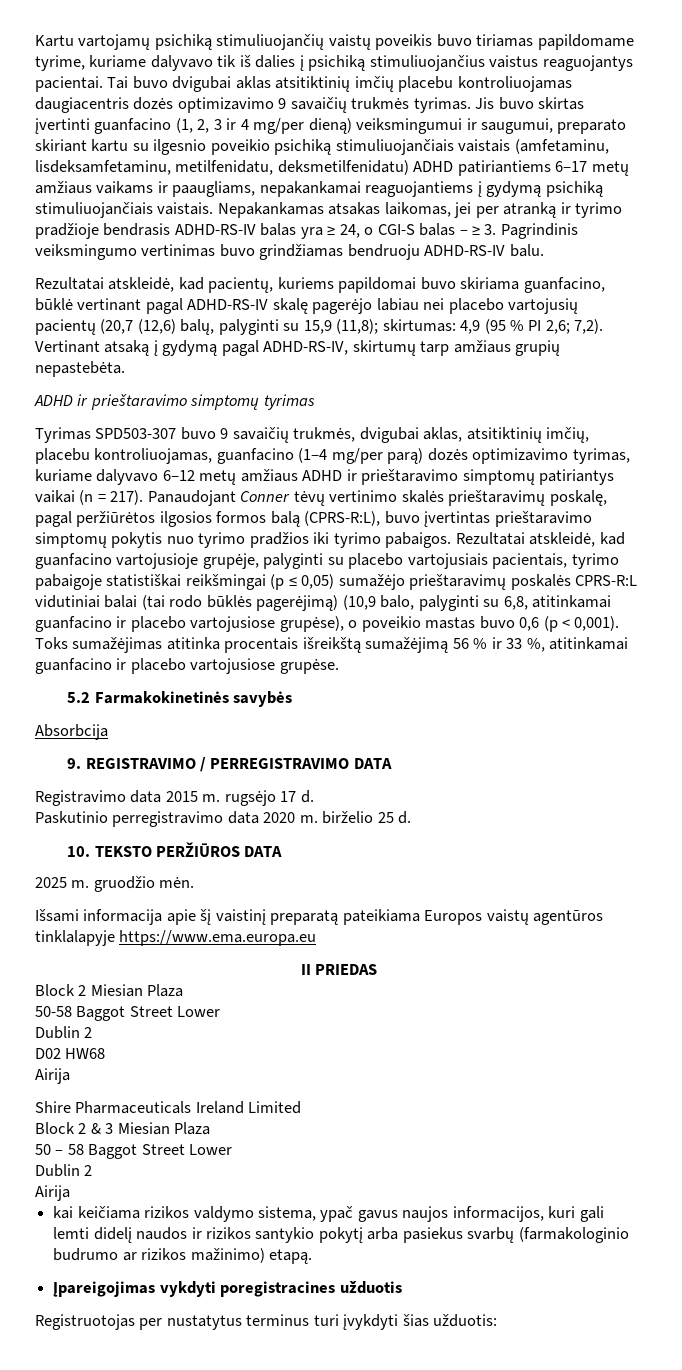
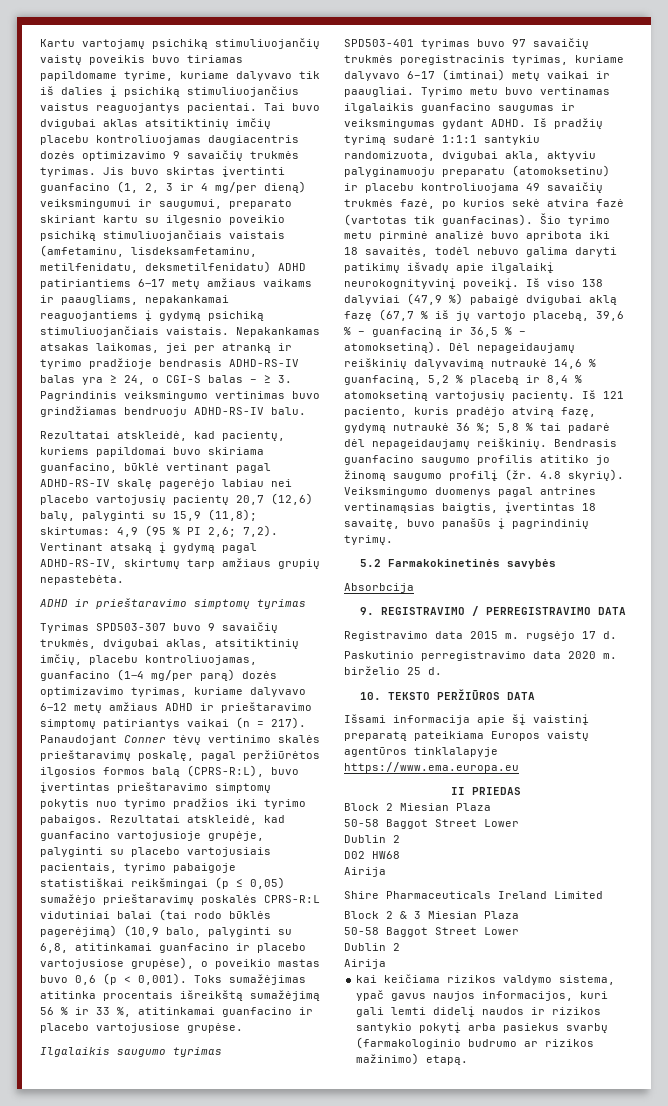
[100,319,134,334] (20,7 -> [236,495,264,505] 20,7
(339, 666) none -> [40,1047,222,1057] [344,38,589,49] [344,55,624,65] [344,69,610,81] [344,87,610,97] [344,103,575,113] [344,118,603,129] [344,135,540,145] [344,151,596,161] [344,165,610,177] [344,182,603,193] [344,199,624,209] [344,213,610,226] [344,231,610,241] [344,247,617,257] [344,262,554,273] [344,278,603,289] [344,293,617,305] [344,309,624,321] [344,327,526,337] [344,341,575,353] [344,358,596,369] [344,375,582,385] [344,390,624,401] [344,407,596,417] [344,423,610,433] [344,438,617,449] [344,455,610,465] [344,469,624,481] [344,487,596,497] [344,502,596,513] [344,518,589,529] [344,535,393,545] // Ilgalaikis saugumo tyrimas // SPD503-401 tyrimas buvo 97 savaičių trukmės poregistracinis tyrimas, kuriame dalyvavo 6–17 (imtinai) metų vaikai ir paaugliai. Tyrimo metu buvo vertinamas ilgalaikis guanfacino saugumas ir veiksmingumas gydant ADHD. Iš pradžių tyrimą sudarė 1:1:1 santykiu randomizuota, dvigubai akla, aktyviu palyginamuoju preparatu (atomoksetinu) ir placebu kontroliuojama 49 savaičių trukmės fazė, po kurios sekė atvira fazė (vartotas tik guanfacinas). Šio tyrimo metu pirminė analizė buvo apribota iki 18 savaitės, todėl nebuvo galima daryti patikimų išvadų apie ilgalaikį neurokognityvinį poveikį. Iš viso 138 dalyviai (47,9 %) pabaigė dvigubai aklą fazę (67,7 % iš jų vartojo placebą, 39,6 % – guanfaciną ir 36,5 % – atomoksetiną). Dėl nepageidaujamų reiškinių dalyvavimą nutraukė 14,6 % guanfaciną, 5,2 % placebą ir 8,4 % atomoksetiną vartojusių pacientų. Iš 121 paciento, kuris pradėjo atvirą fazę, gydymą nutraukė 36 %; 5,8 % tai padarė dėl nepageidaujamų reiškinių. Bendrasis guanfacino saugumo profilis atitiko jo žinomą saugumo profilį (žr. 4.8 skyrių). Veiksmingumo duomenys pagal antrines vertinamąsias baigtis, įvertintas 18 savaitę, buvo panašūs į pagrindinių tyrimų.
[35,876,195,892] // 2025 m. gruodžio mėn. -> (535, 696) none
[35,1144,84,1155] 50 – 58 -> [344,927,379,935] 50-58
[53,1280,402,1297] [35,1314,498,1330] // Įpareigojimas vykdyti poregistracines užduotis // Registruotojas per nustatytus terminus turi įvykdyti šias užduotis: -> (469, 1060) none

